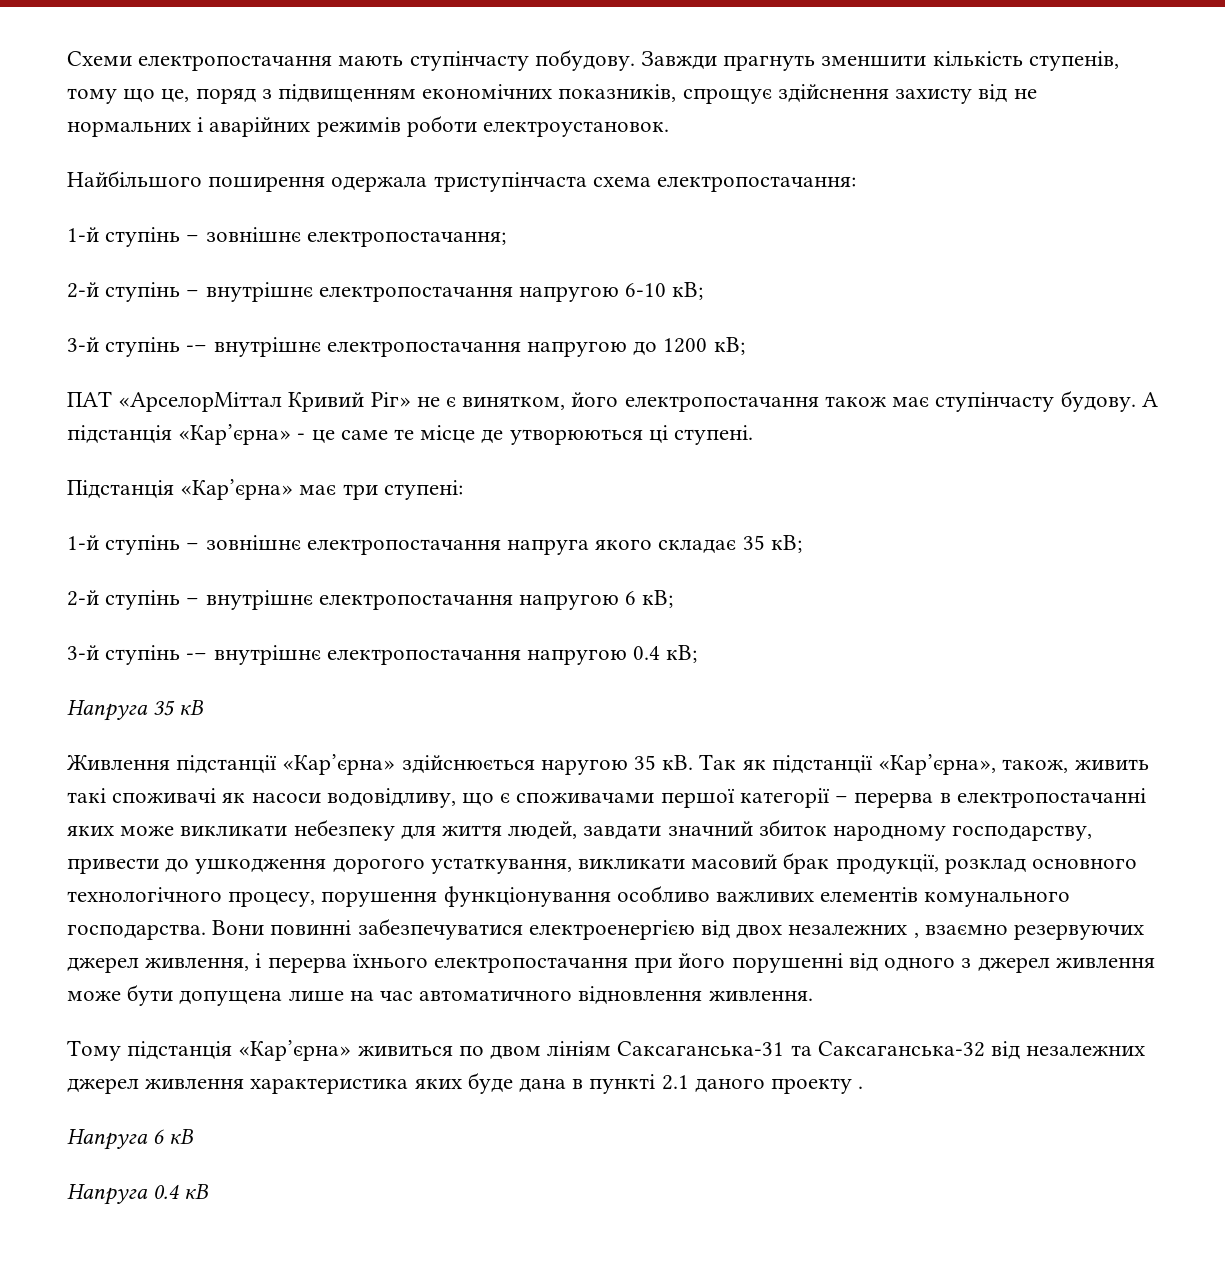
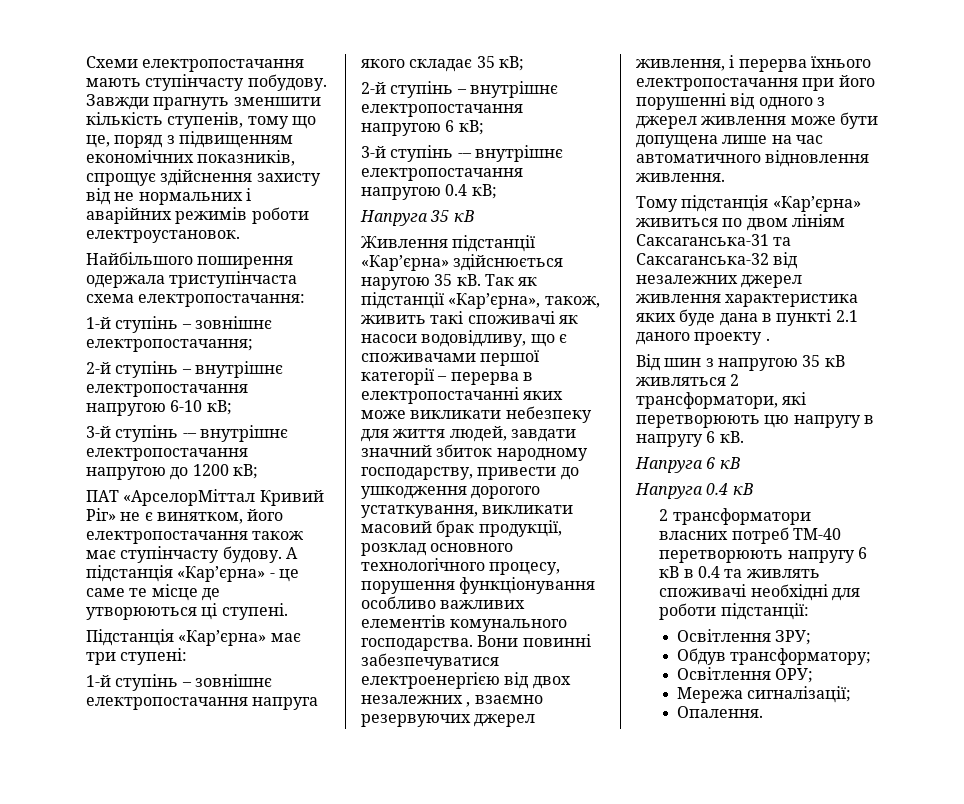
(864, 1087) none -> [636,354,845,371] [636,374,740,386] [636,392,807,409] [636,415,874,428] [636,431,744,447] // Від шин з напругою 35 кВ живляться 2 трансформатори, які перетворюють цю напругу в напругу 6 кВ.
(209, 1191) none -> [659,508,811,525] [659,527,841,544] [659,547,867,563] [659,566,820,578] [659,584,860,601] [659,603,809,620] [676,629,812,645] [676,648,872,665] [676,667,814,683] [676,686,852,703] [676,706,763,718] // 2 трансформатори власних потреб ТМ-40 перетворюють напругу 6 кВ в 0.4 та живлять споживачі необхідні для роботи підстанції: // Освітлення ЗРУ; // Обдув трансформатору; // Освітлення ОРУ; // Мережа сигналізації; // Опалення.

